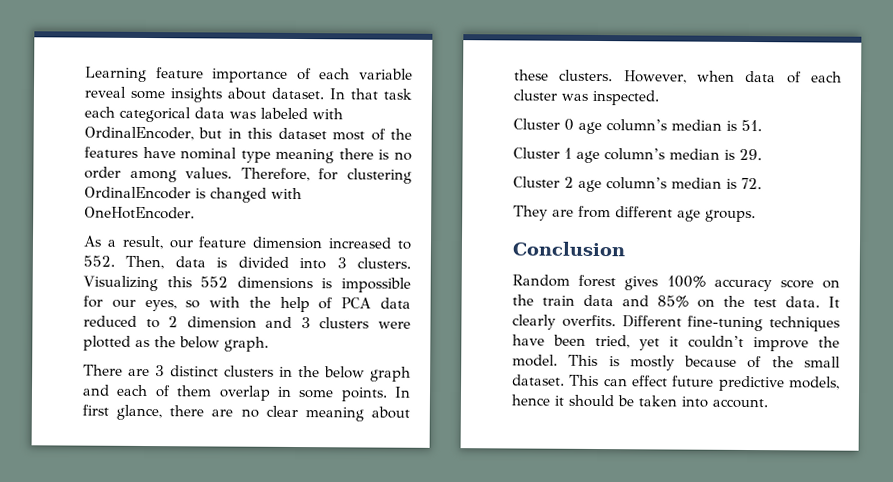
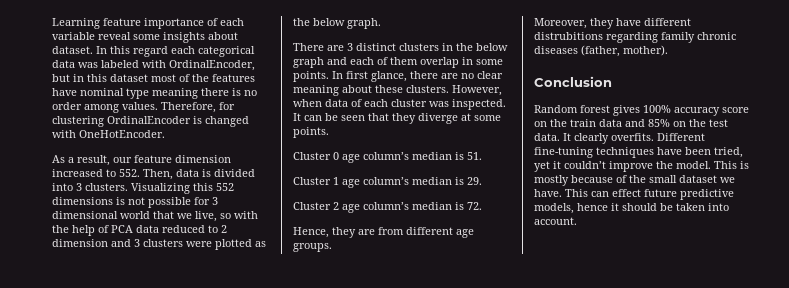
[350,88,413,100] that task -> [110,46,168,57] this regard
[341,277,411,293] [83,295,177,312] impossible for our eyes, -> [128,197,218,208] [52,211,217,222] not possible for 3 dimensional world that we live,
(660, 97) none -> [293,113,501,124] [293,127,329,138] It can be seen that they diverge at some points.
[513,205,548,221] They -> [293,227,356,238] Hence, they
(756, 216) none -> [534,18,691,29] [534,32,736,43] [534,45,668,57] // Moreover, they have different distrubitions regarding family chronic diseases (father, mother).
[512,374,565,386] dataset. -> [679,175,735,183] [534,189,562,197] dataset we have.

